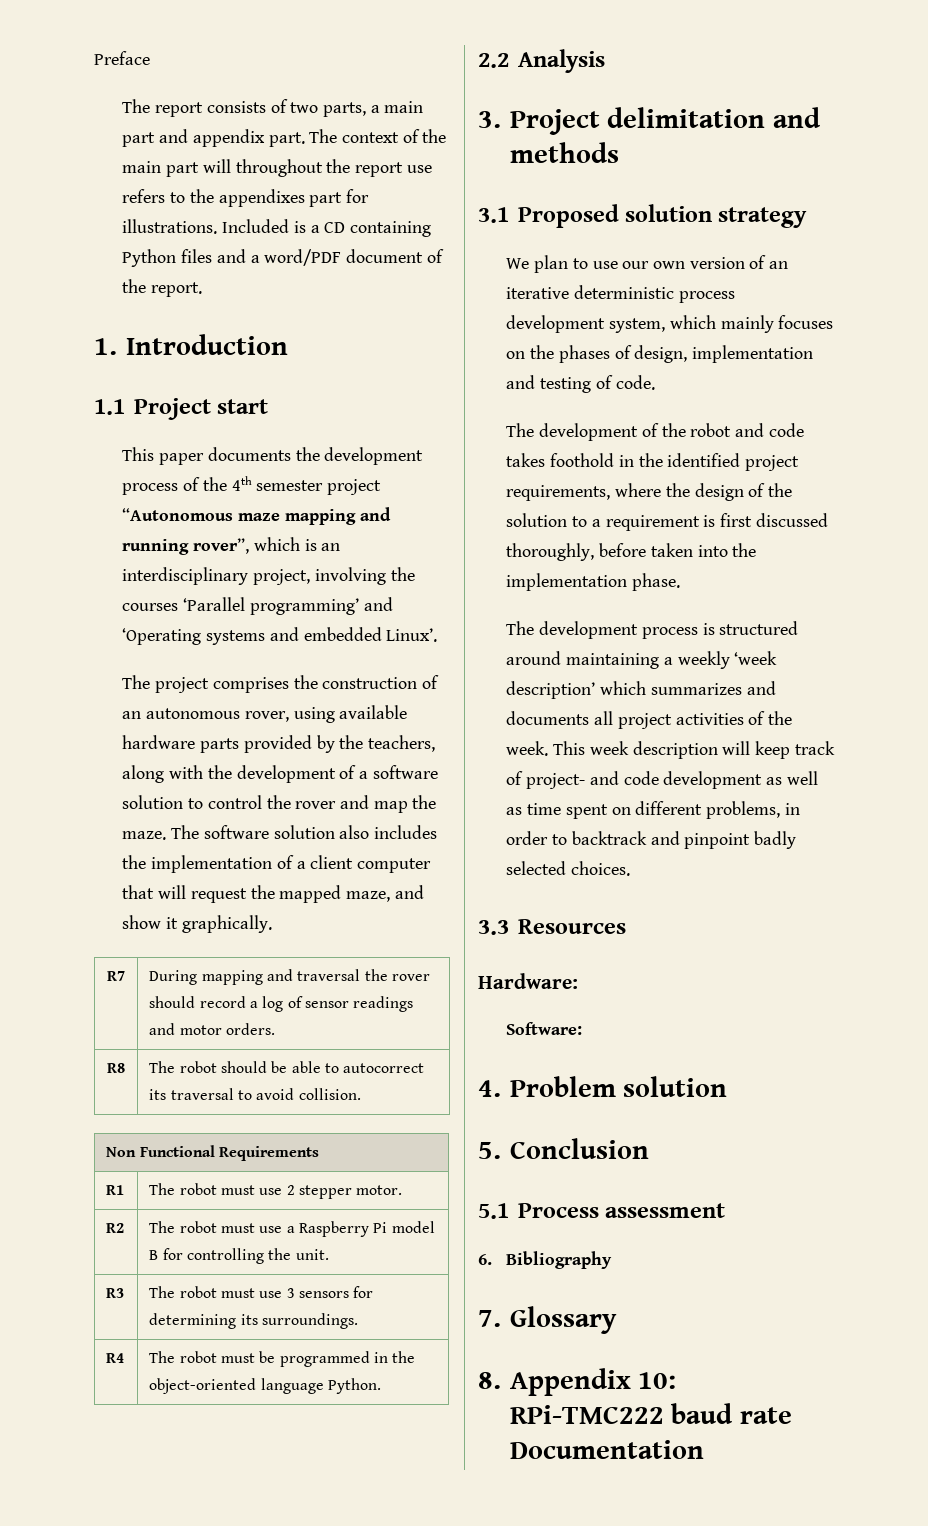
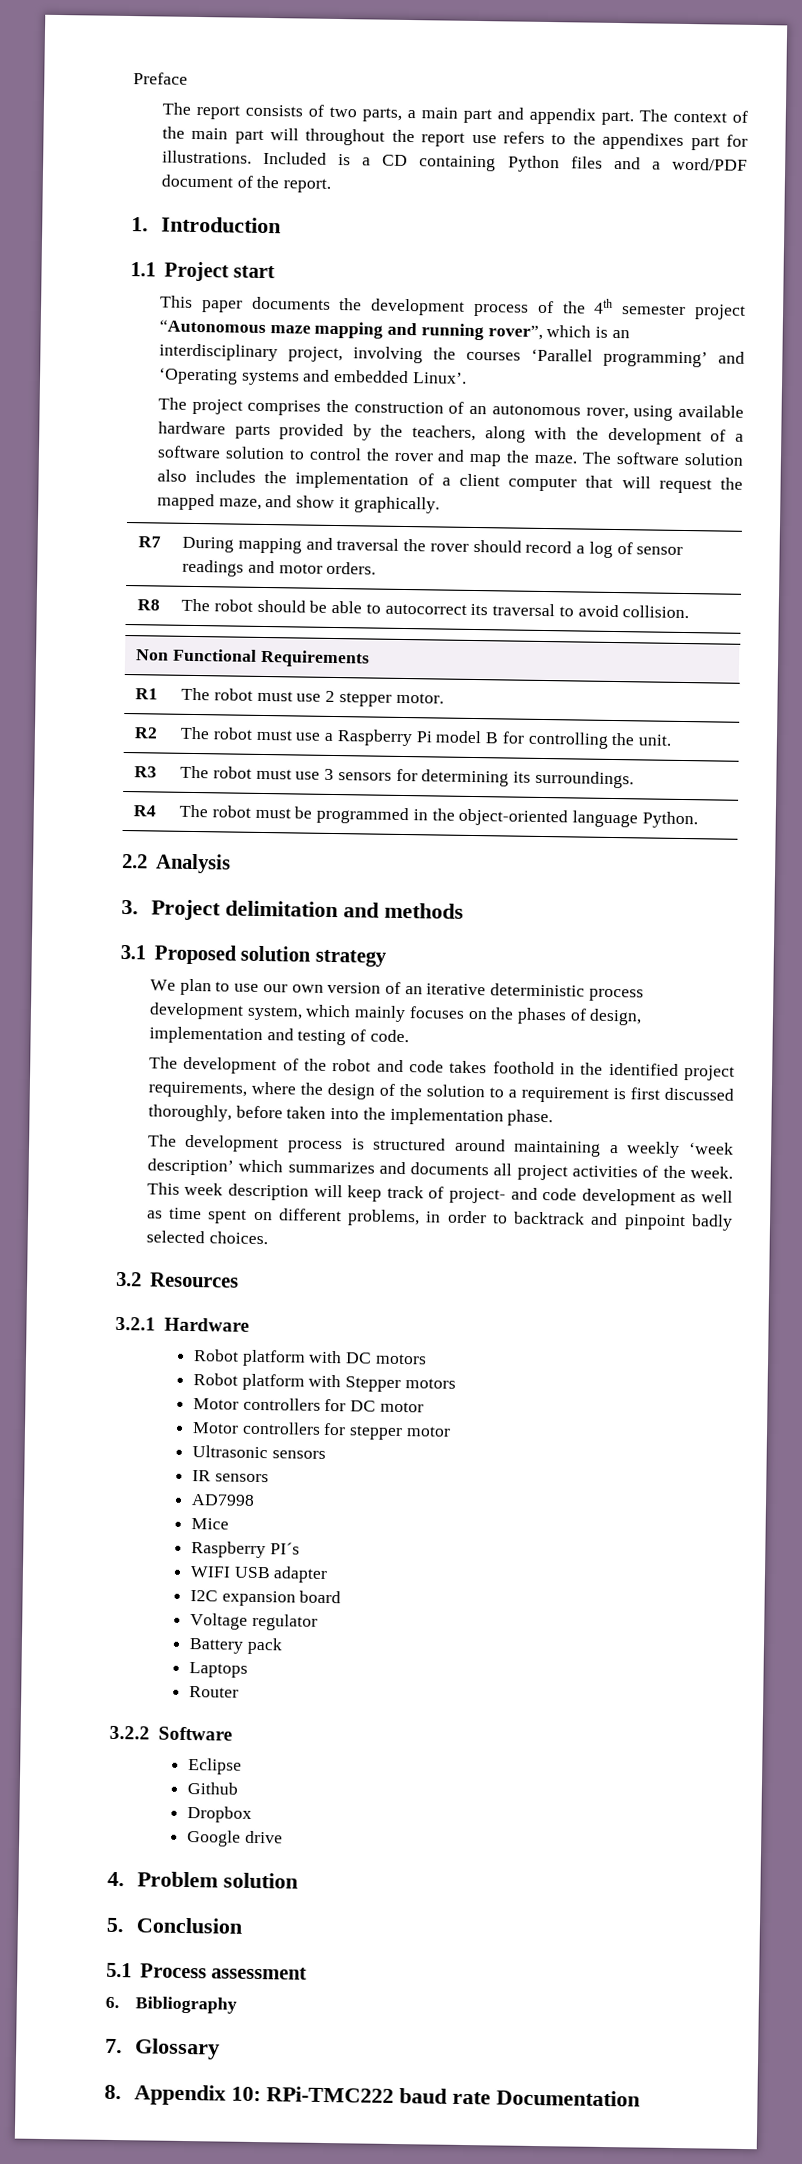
[478,920,509,935] 3.3 -> [116,1271,142,1287] 3.2
[478,973,578,989] [506,1022,583,1035] Hardware: // Software: -> [115,1316,249,1332] [193,1349,427,1367] [193,1373,456,1393] [193,1397,424,1413] [192,1421,451,1441] [192,1445,326,1459] [192,1470,269,1483] [191,1494,256,1506] [191,1518,230,1530] [191,1541,300,1559] [190,1566,329,1584] [190,1590,342,1607] [190,1613,318,1631] [189,1637,283,1655] [189,1662,249,1678] [189,1686,240,1698] [109,1725,232,1741] [188,1758,243,1775] [187,1782,239,1795] [187,1806,253,1823] [187,1830,283,1847] 3.2.1 Hardware // Robot platform with DC motors // Robot platform with Stepper motors // Motor controllers for DC motor // Motor controllers for stepper motor // Ultrasonic sensors // IR sensors // AD7998 // Mice // Raspberry PI´s // WIFI USB adapter // I2C expansion board // Voltage regulator // Battery pack // Laptops // Router // 3.2.2 Software // Eclipse // Github // Dropbox // Google drive

